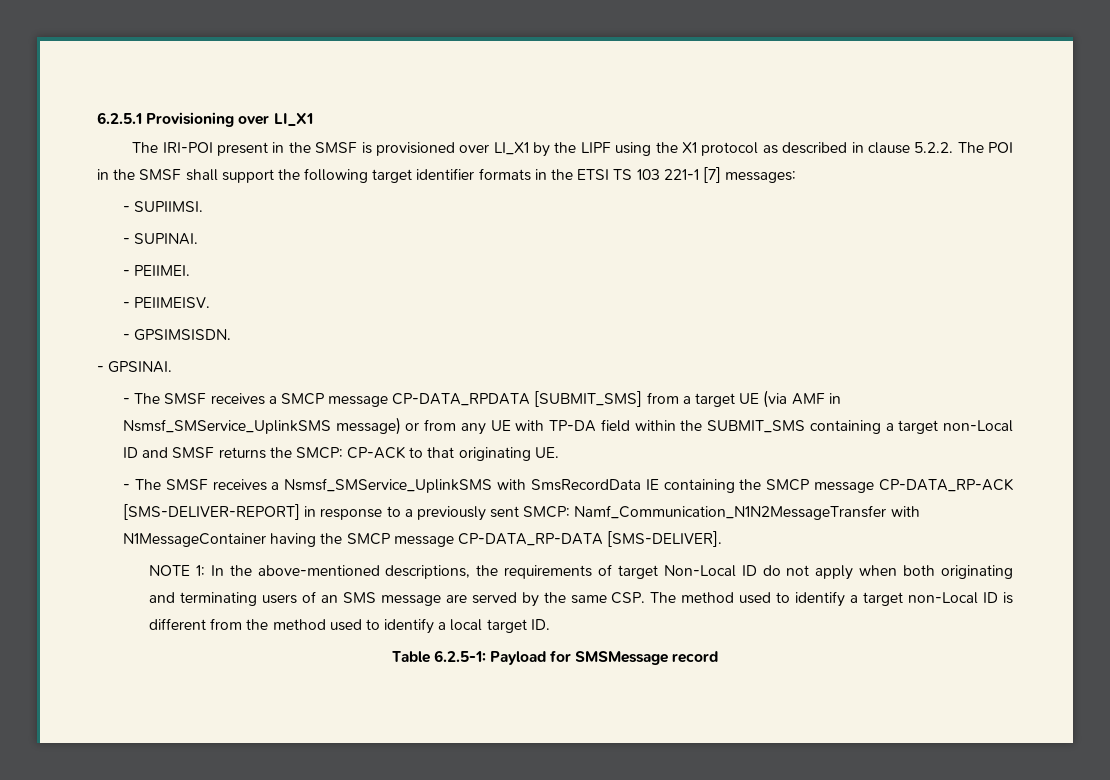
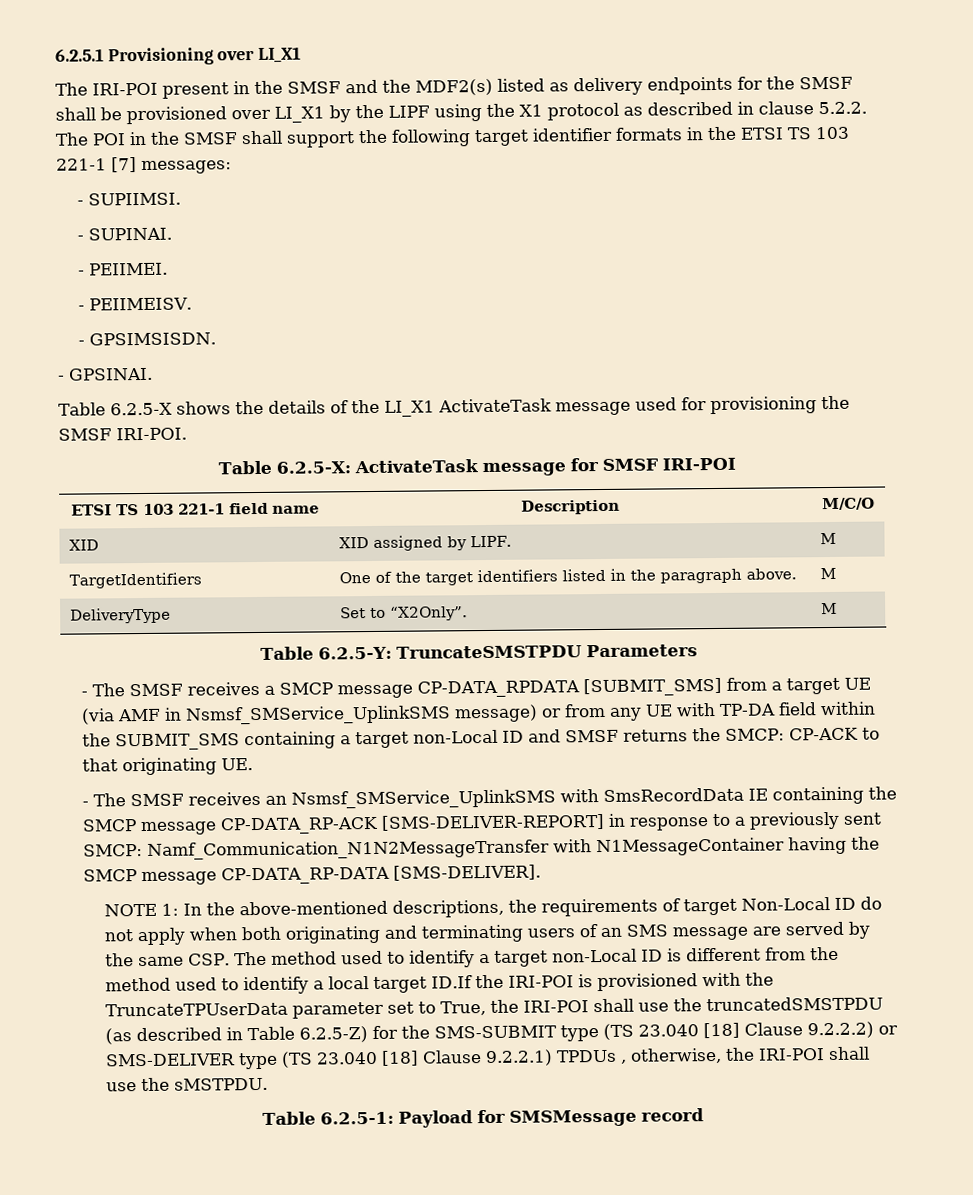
[361,142,372,154] is -> [345,76,853,96] [55,107,122,121] and the MDF2(s) listed as delivery endpoints for the SMSF shall be
(173, 367) none -> [58,395,850,417] [58,427,187,441] [217,457,737,477] [70,502,320,516] [521,499,620,515] [821,497,875,511] [69,539,100,551] [339,535,513,551] [820,532,837,545] [69,572,203,589] [339,568,798,586] [820,567,837,580] [70,607,172,624] [340,606,469,621] [821,602,838,615] [260,644,698,660] // Table 6.2.5-X shows the details of the LI_X1 ActivateTask message used for provisioning the SMSF IRI-POI. // Table 6.2.5-X: ActivateTask message for SMSF IRI-POI // ETSI TS 103 221-1 field name | Description | M/C/O // XID | XID assigned by LIPF. | M // TargetIdentifiers | One of the target identifiers listed in the paragraph above. | M // DeliveryType | Set to “X2Only”. | M // Table 6.2.5-Y: TruncateSMSTPDU Parameters
[271,482,280,490] a -> [265,795,288,805] an
[530,619,550,630] ID. -> [431,972,775,992] [105,996,884,1019] [105,1021,899,1045] [105,1046,871,1070] [106,1077,269,1092] ID.If the IRI-POI is provisioned with the TruncateTPUserData parameter set to True, the IRI-POI shall use the truncatedSMSTPDU (as described in Table 6.2.5-Z) for the SMS-SUBMIT type (TS 23.040 [18] Clause 9.2.2.2) or SMS-DELIVER type (TS 23.040 [18] Clause 9.2.2.1) TPDUs , otherwise, the IRI-POI shall use the sMSTPDU.

